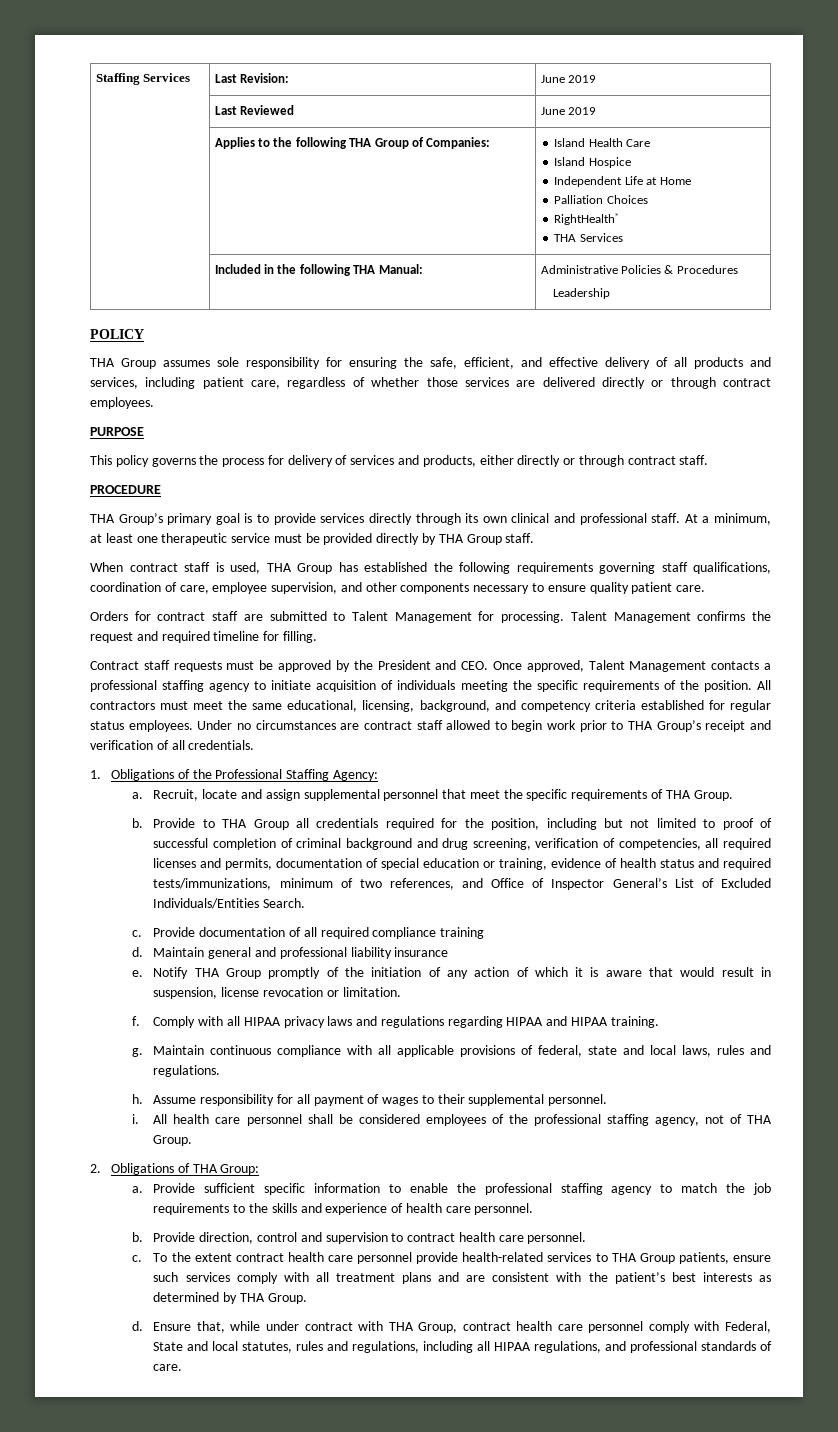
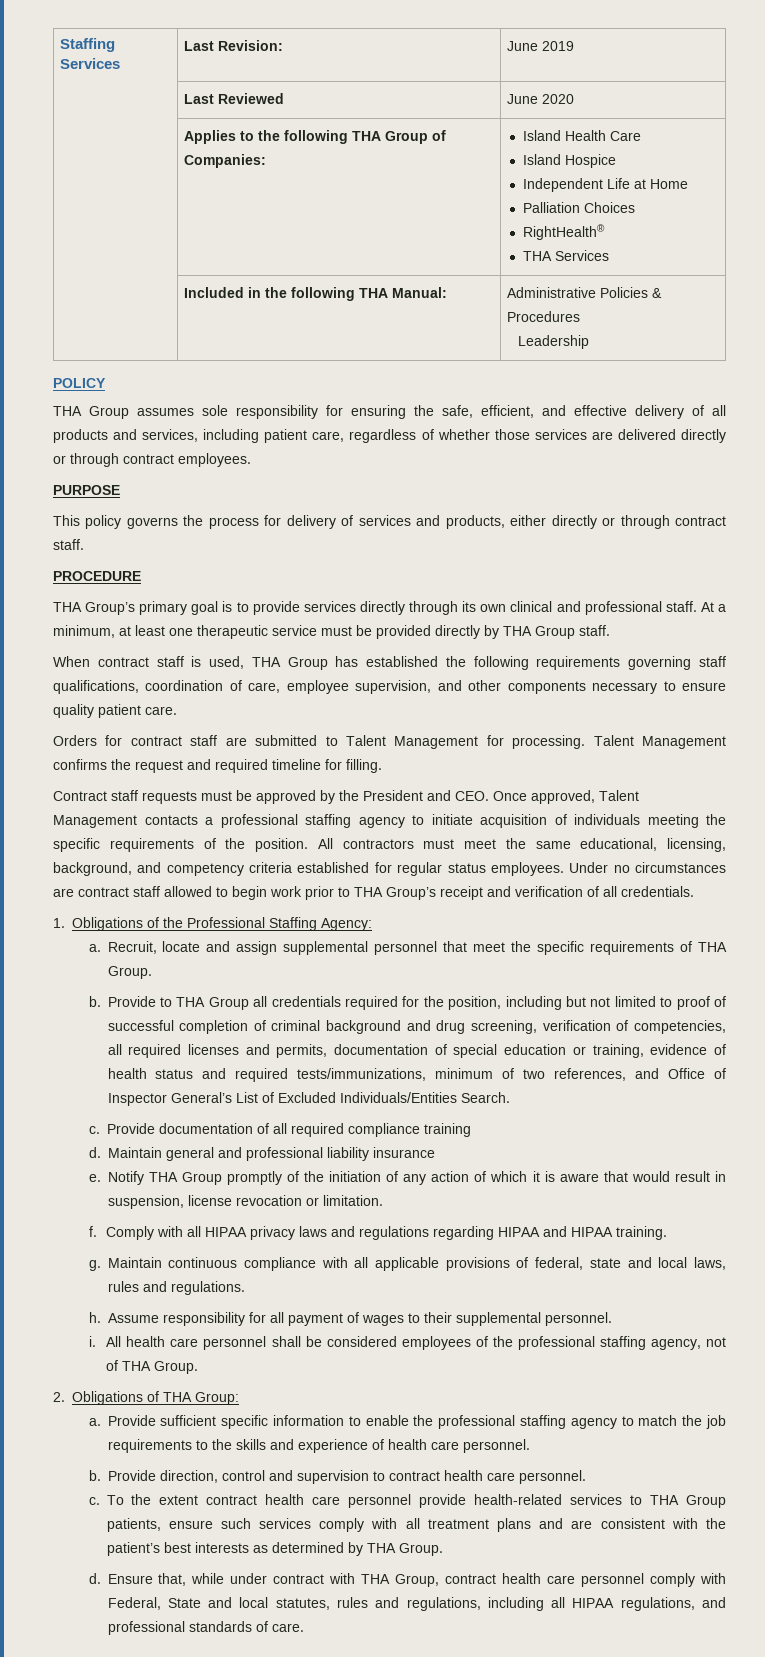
[568,107,597,115] 2019 -> [542,94,575,104] 2020

